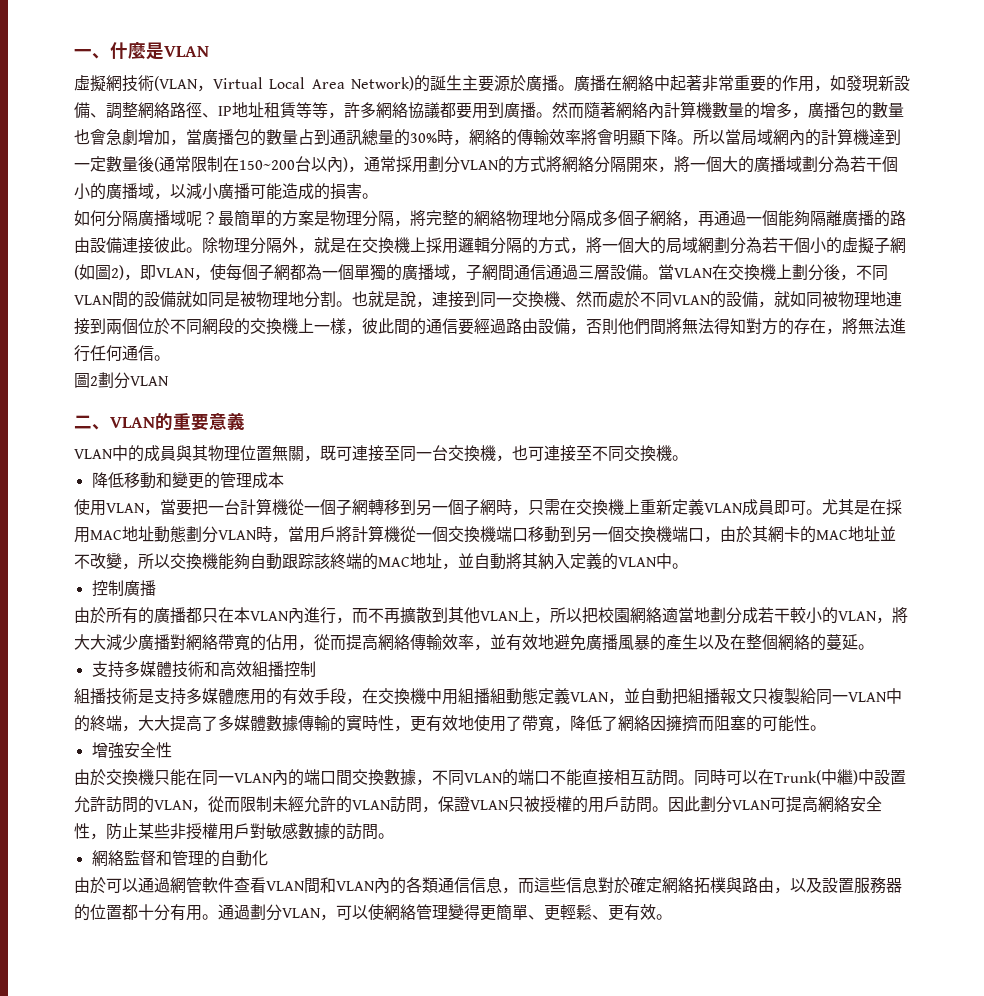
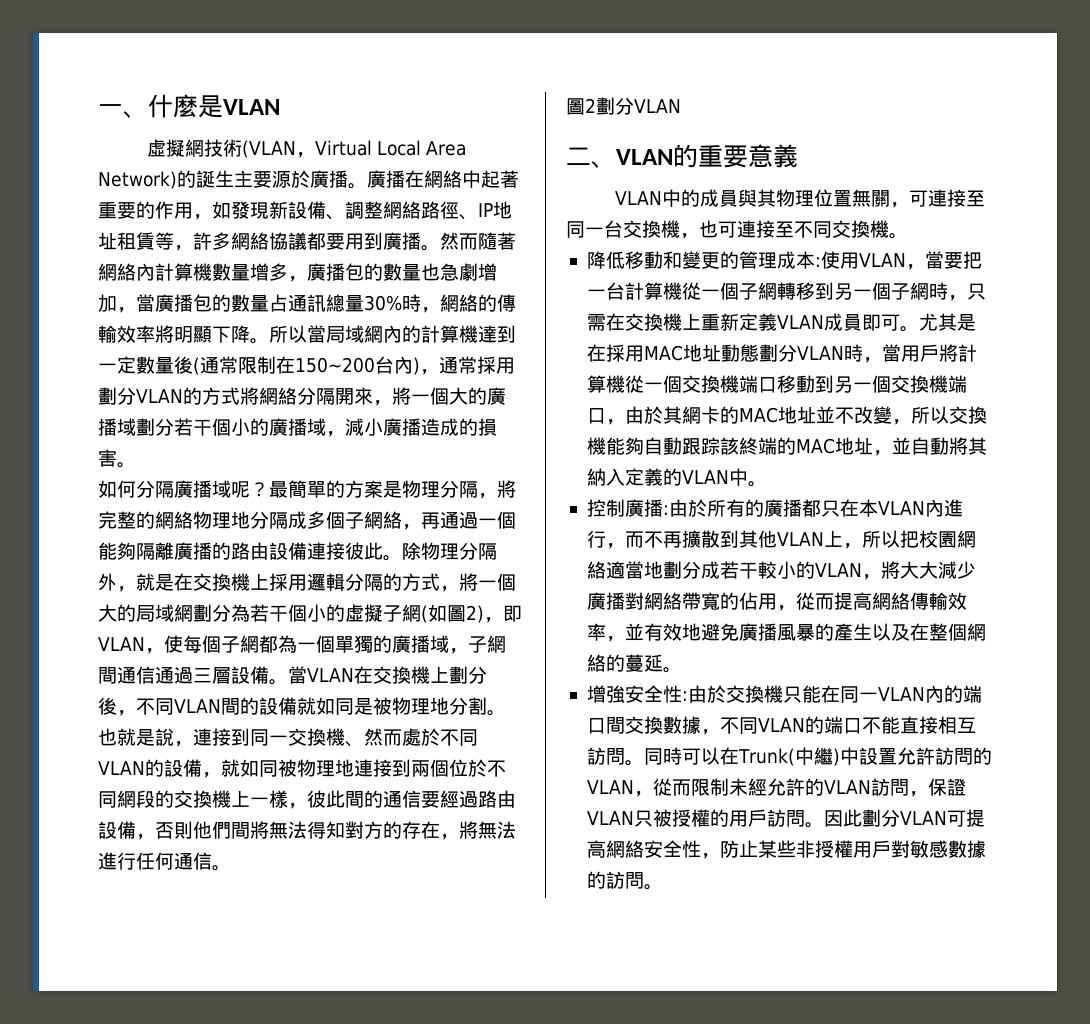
[702,75,734,92] 非常 -> (519, 179) none
[312,102,328,118] 等 -> (174, 241) none
[744,102,760,119] 的 -> (250, 272) none
[90,129,106,145] 會 -> (440, 272) none
[314,129,330,145] 到 -> (288, 303) none
[394,129,410,146] 的 -> (364, 303) none
[597,129,613,145] 會 -> (174, 334) none
[311,157,327,171] 以 -> (394, 365) none
[834,156,850,173] 為 -> (174, 427) none
[170,184,186,198] 以 -> (345, 434) none
[250,183,282,200] 可能 -> (421, 427) none
[320,445,336,461] 既 -> (909, 205) none
(284, 480) // -> [814,257,821,267] :
(156, 588) // -> [662,505,669,515] :
[91,661,316,678] [74,688,902,705] [74,715,826,732] // 支持多媒體技術和高效組播控制 // 組播技術是支持多媒體應用的有效手段，在交換機中用組播組動態定義VLAN，並自動把組播報文只複製給同一VLAN中的終端，大大提高了多媒體數據傳輸的實時性，更有效地使用了帶寬，降低了網絡因擁擠而阻塞的可能性。 -> (682, 670) none
(172, 750) // -> [681,691,688,701] :
[91,850,268,867] [74,877,902,894] [74,903,672,921] // 網絡監督和管理的自動化 // 由於可以通過網管軟件查看VLAN間和VLAN內的各類通信信息，而這些信息對於確定網絡拓樸與路由，以及設置服務器的位置都十分有用。通過劃分VLAN，可以使網絡管理變得更簡單、更輕鬆、更有效。 -> (663, 887) none

